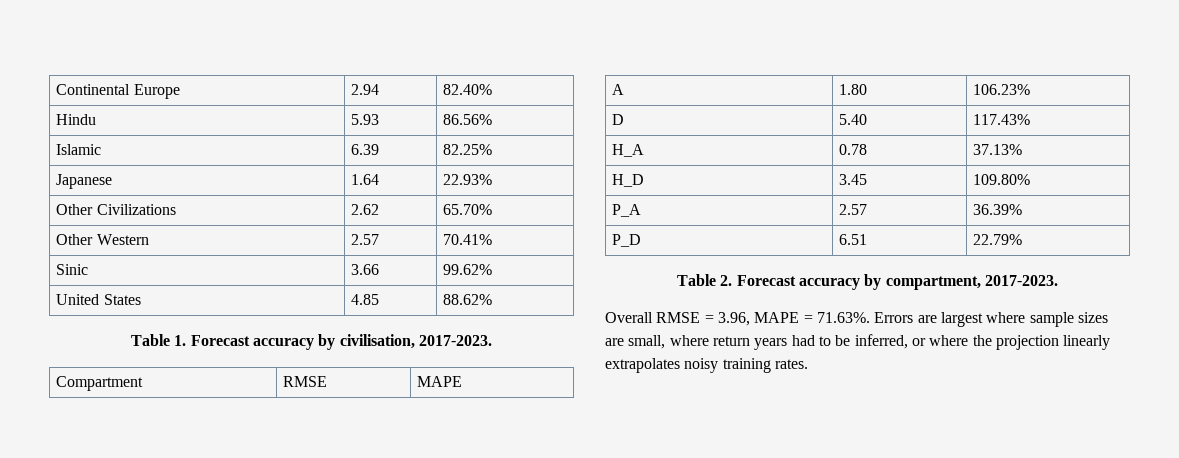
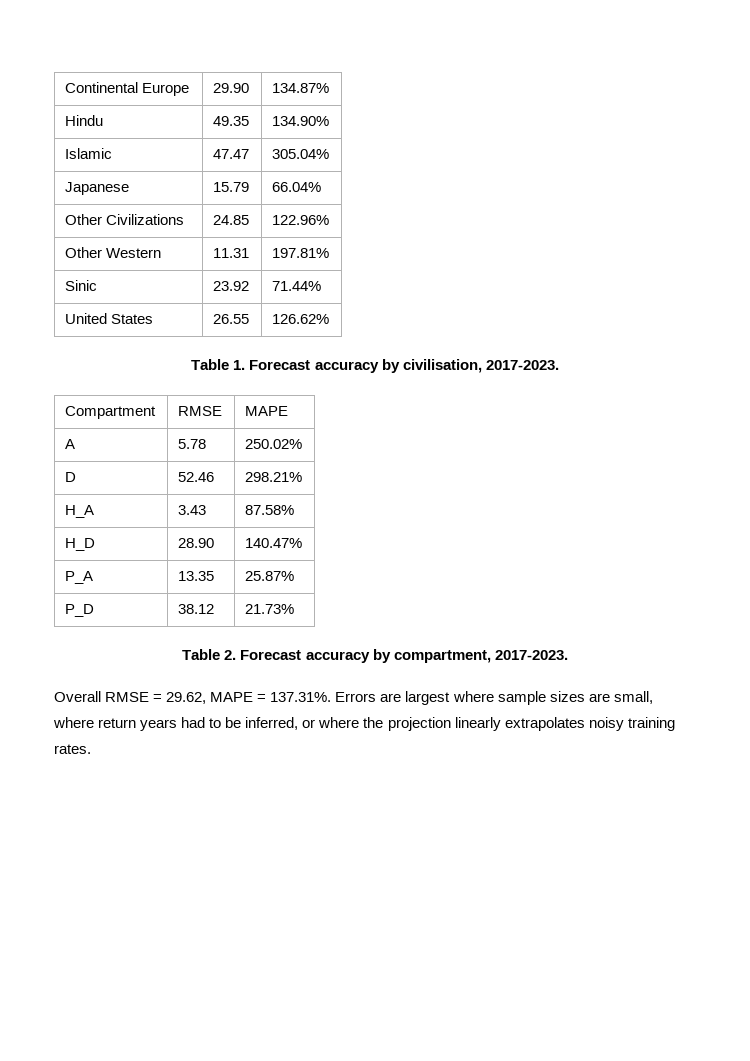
[351,84,380,95] [443,84,493,95] 2.94 | 82.40% -> [213,83,250,93] [272,83,330,93] 29.90 | 134.87%
[351,114,380,125] [443,114,493,125] 5.93 | 86.56% -> [213,116,250,126] [272,116,330,126] 49.35 | 134.90%
[351,144,380,155] [443,144,493,155] 6.39 | 82.25% -> [213,149,250,159] [272,149,330,159] 47.47 | 305.04%
[351,174,380,185] [443,174,493,185] 1.64 | 22.93% -> [213,182,250,192] [272,182,322,192] 15.79 | 66.04%
[351,204,380,215] [443,204,493,215] 2.62 | 65.70% -> [213,215,250,225] [272,215,330,225] 24.85 | 122.96%
[351,234,380,245] [443,234,493,245] 2.57 | 70.41% -> [213,248,250,258] [272,248,330,258] 11.31 | 197.81%
[351,264,380,275] [443,264,493,275] 3.66 | 99.62% -> [213,281,250,291] [272,281,322,291] 23.92 | 71.44%
[351,294,380,305] [443,294,493,305] 4.85 | 88.62% -> [213,314,250,324] [272,314,330,324] 26.55 | 126.62%
[839,84,868,95] [973,84,1031,95] 1.80 | 106.23% -> [178,439,207,449] [245,439,303,449] 5.78 | 250.02%
[839,114,868,125] [973,114,1031,125] 5.40 | 117.43% -> [178,472,215,482] [245,472,303,482] 52.46 | 298.21%
[839,144,868,155] [973,144,1023,155] 0.78 | 37.13% -> [178,505,207,515] [245,505,295,515] 3.43 | 87.58%
[839,174,868,185] [973,174,1031,185] 3.45 | 109.80% -> [178,538,215,548] [245,538,303,548] 28.90 | 140.47%
[839,204,868,215] [973,204,1023,215] 2.57 | 36.39% -> [178,571,215,581] [245,571,295,581] 13.35 | 25.87%
[839,234,868,245] [973,234,1023,245] 6.51 | 22.79% -> [178,604,215,614] [245,604,295,614] 38.12 | 21.73%
[717,312,750,326] 3.96, -> [166,692,207,704] 29.62,
[816,312,870,323] 71.63%. -> [270,692,332,702] 137.31%.

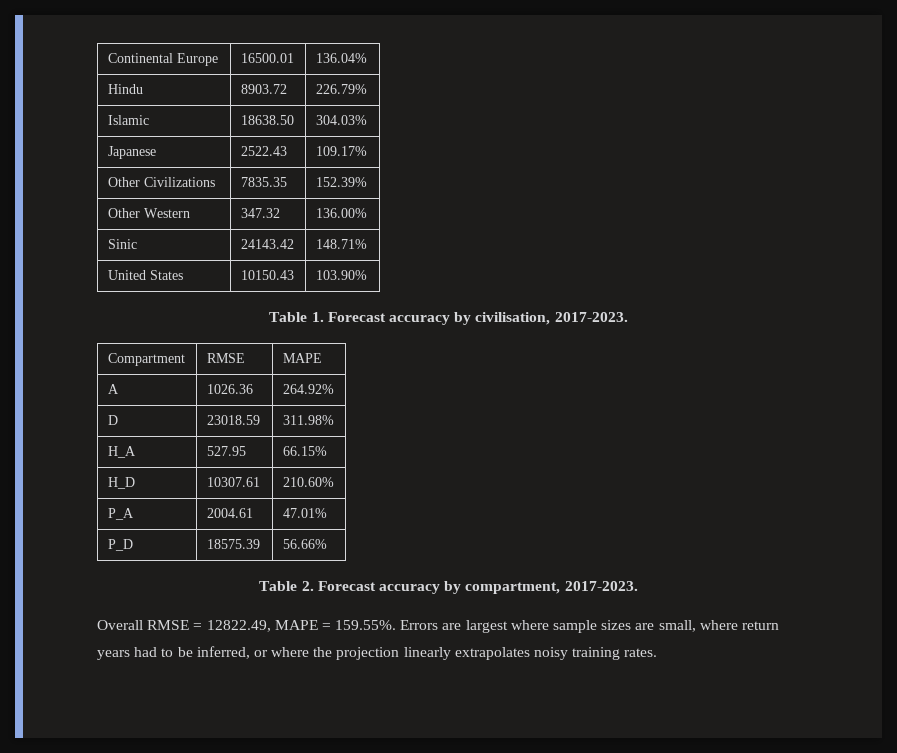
[213,83,250,93] [272,83,330,93] 29.90 | 134.87% -> [240,53,294,63] [315,53,367,63] 16500.01 | 136.04%
[213,116,250,126] [272,116,330,126] 49.35 | 134.90% -> [240,84,287,94] [315,84,367,94] 8903.72 | 226.79%
[213,149,250,159] [272,149,330,159] 47.47 | 305.04% -> [240,115,294,125] [315,115,367,125] 18638.50 | 304.03%
[213,182,250,192] [272,182,322,192] 15.79 | 66.04% -> [240,146,287,156] [315,146,367,156] 2522.43 | 109.17%
[213,215,250,225] [272,215,330,225] 24.85 | 122.96% -> [240,177,287,187] [315,177,367,187] 7835.35 | 152.39%
[213,248,250,258] [272,248,330,258] 11.31 | 197.81% -> [240,208,280,218] [315,208,367,218] 347.32 | 136.00%
[213,281,250,291] [272,281,322,291] 23.92 | 71.44% -> [240,239,294,249] [315,239,367,249] 24143.42 | 148.71%
[213,314,250,324] [272,314,330,324] 26.55 | 126.62% -> [240,270,294,280] [315,270,367,280] 10150.43 | 103.90%
[178,439,207,449] [245,439,303,449] 5.78 | 250.02% -> [206,384,253,394] [282,384,334,394] 1026.36 | 264.92%
[178,472,215,482] [245,472,303,482] 52.46 | 298.21% -> [206,415,260,425] [282,415,334,425] 23018.59 | 311.98%
[178,505,207,515] [245,505,295,515] 3.43 | 87.58% -> [206,446,246,456] [282,446,327,456] 527.95 | 66.15%
[178,538,215,548] [245,538,303,548] 28.90 | 140.47% -> [206,477,260,487] [282,477,334,487] 10307.61 | 210.60%
[178,571,215,581] [245,571,295,581] 13.35 | 25.87% -> [206,508,253,518] [282,508,327,518] 2004.61 | 47.01%
[178,604,215,614] [245,604,295,614] 38.12 | 21.73% -> [206,539,260,549] [282,539,327,549] 18575.39 | 56.66%
[166,692,207,704] 29.62, -> [206,620,271,632] 12822.49,
[270,692,332,702] 137.31%. -> [335,620,397,630] 159.55%.

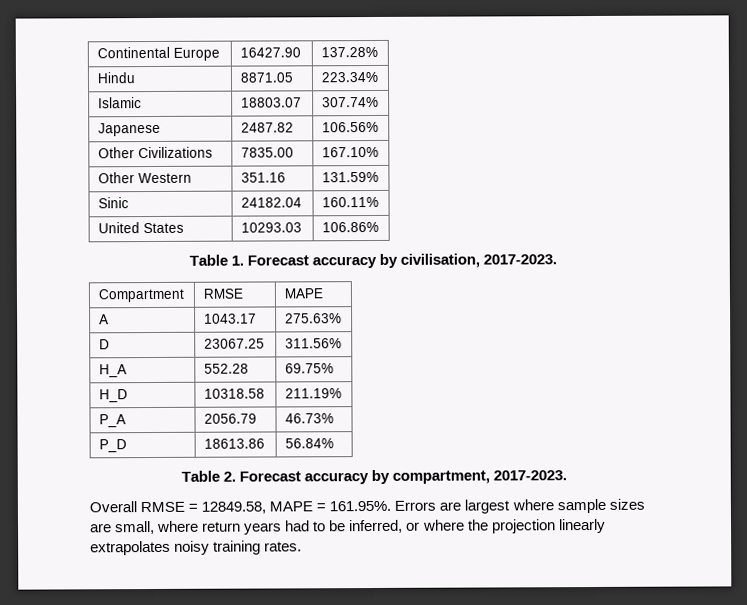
[240,53,294,63] [315,53,367,63] 16500.01 | 136.04% -> [239,47,301,58] [320,46,378,58] 16427.90 | 137.28%
[240,84,287,94] [315,84,367,94] 8903.72 | 226.79% -> [239,72,294,83] [320,71,378,83] 8871.05 | 223.34%
[240,115,294,125] [315,115,367,125] 18638.50 | 304.03% -> [240,97,302,108] [321,96,379,108] 18803.07 | 307.74%
[240,146,287,156] [315,146,367,156] 2522.43 | 109.17% -> [240,122,294,133] [321,121,379,133] 2487.82 | 106.56%
[240,177,287,187] [315,177,367,187] 7835.35 | 152.39% -> [240,147,294,158] [321,146,379,158] 7835.00 | 167.10%
[240,208,280,218] [315,208,367,218] 347.32 | 136.00% -> [240,172,286,183] [321,171,379,183] 351.16 | 131.59%
[240,239,294,249] [315,239,367,249] 24143.42 | 148.71% -> [240,197,302,208] [321,196,379,208] 24182.04 | 160.11%
[240,270,294,280] [315,270,367,280] 10150.43 | 103.90% -> [240,222,302,233] [321,221,379,233] 10293.03 | 106.86%
[206,384,253,394] [282,384,334,394] 1026.36 | 264.92% -> [203,313,257,324] [284,313,342,324] 1043.17 | 275.63%
[206,415,260,425] [282,415,334,425] 23018.59 | 311.98% -> [203,338,265,349] [284,338,342,349] 23067.25 | 311.56%
[206,446,246,456] [282,446,327,456] 527.95 | 66.15% -> [203,363,249,374] [284,363,334,374] 552.28 | 69.75%
[206,477,260,487] [282,477,334,487] 10307.61 | 210.60% -> [203,388,265,399] [284,388,342,399] 10318.58 | 211.19%
[206,508,253,518] [282,508,327,518] 2004.61 | 47.01% -> [203,413,257,424] [284,413,334,424] 2056.79 | 46.73%
[206,539,260,549] [282,539,327,549] 18575.39 | 56.66% -> [203,438,265,449] [284,438,334,449] 18613.86 | 56.84%
[206,620,271,632] 12822.49, -> [201,501,267,514] 12849.58,
[335,620,397,630] 159.55%. -> [329,500,392,512] 161.95%.

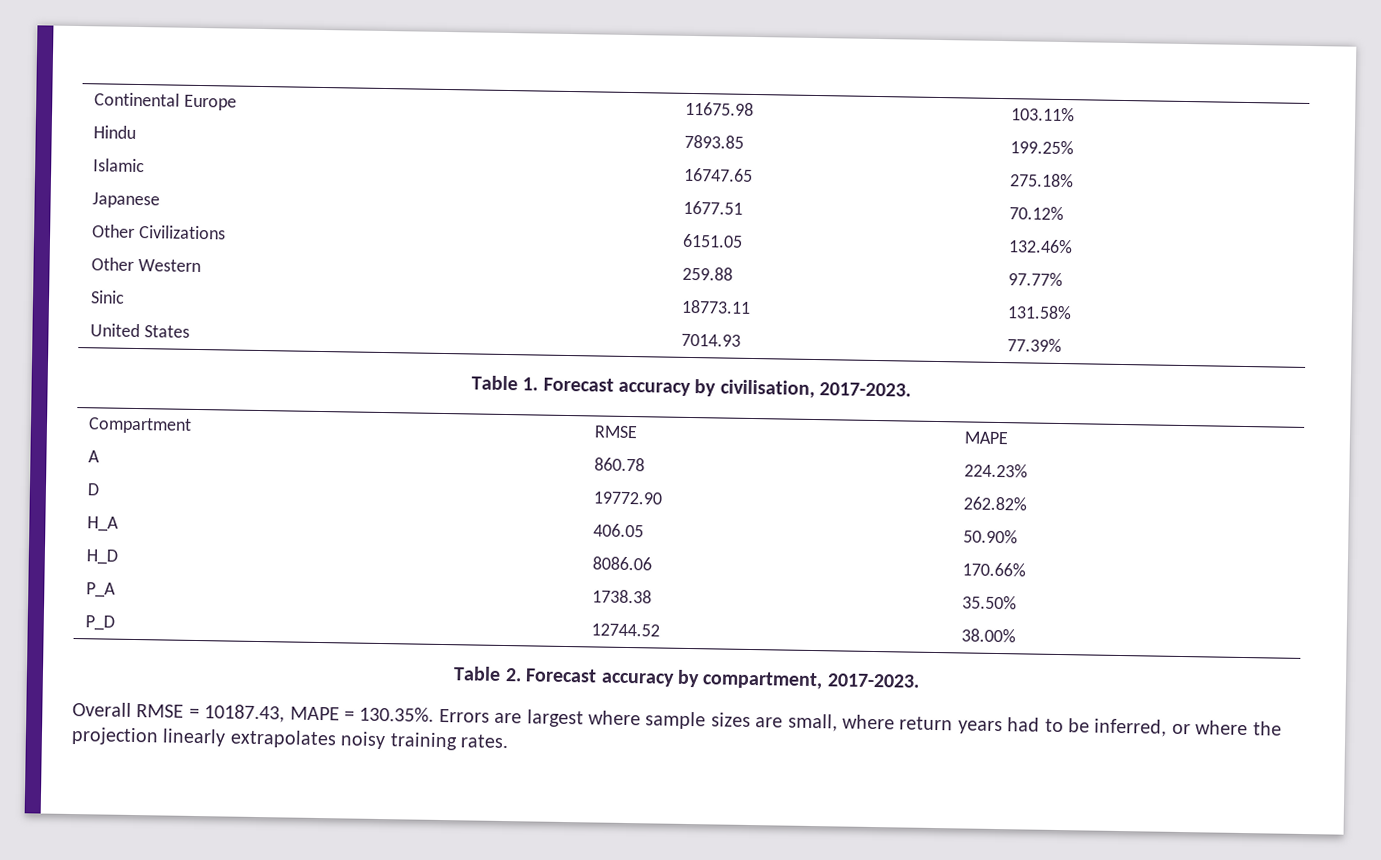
[239,47,301,58] [320,46,378,58] 16427.90 | 137.28% -> [684,101,754,116] [1010,107,1075,122] 11675.98 | 103.11%
[239,72,294,83] [320,71,378,83] 8871.05 | 223.34% -> [683,134,744,149] [1009,140,1074,155] 7893.85 | 199.25%
[240,97,302,108] [321,96,379,108] 18803.07 | 307.74% -> [683,167,753,182] [1009,173,1074,188] 16747.65 | 275.18%
[240,122,294,133] [321,121,379,133] 2487.82 | 106.56% -> [682,200,743,215] [1008,206,1064,221] 1677.51 | 70.12%
[240,147,294,158] [321,146,379,158] 7835.00 | 167.10% -> [681,233,743,248] [1007,239,1073,254] 6151.05 | 132.46%
[240,172,286,183] [321,171,379,183] 351.16 | 131.59% -> [681,266,733,281] [1007,272,1063,287] 259.88 | 97.77%
[240,197,302,208] [321,196,379,208] 24182.04 | 160.11% -> [680,299,751,314] [1006,305,1072,320] 18773.11 | 131.58%
[240,222,302,233] [321,221,379,233] 10293.03 | 106.86% -> [680,333,741,347] [1006,338,1062,353] 7014.93 | 77.39%
[203,313,257,324] [284,313,342,324] 1043.17 | 275.63% -> [593,457,645,472] [963,463,1028,478] 860.78 | 224.23%
[203,338,265,349] [284,338,342,349] 23067.25 | 311.56% -> [592,491,662,505] [962,496,1027,511] 19772.90 | 262.82%
[203,363,249,374] [284,363,334,374] 552.28 | 69.75% -> [592,523,644,538] [962,529,1018,544] 406.05 | 50.90%
[203,388,265,399] [284,388,342,399] 10318.58 | 211.19% -> [591,556,652,571] [961,562,1026,577] 8086.06 | 170.66%
[203,413,257,424] [284,413,334,424] 2056.79 | 46.73% -> [591,589,652,604] [961,595,1017,610] 1738.38 | 35.50%
[203,438,265,449] [284,438,334,449] 18613.86 | 56.84% -> [590,623,660,637] [960,628,1016,643] 12744.52 | 38.00%
[201,501,267,514] 12849.58, -> [204,704,286,723] 10187.43,
[329,500,392,512] 161.95%. -> [359,706,435,722] 130.35%.

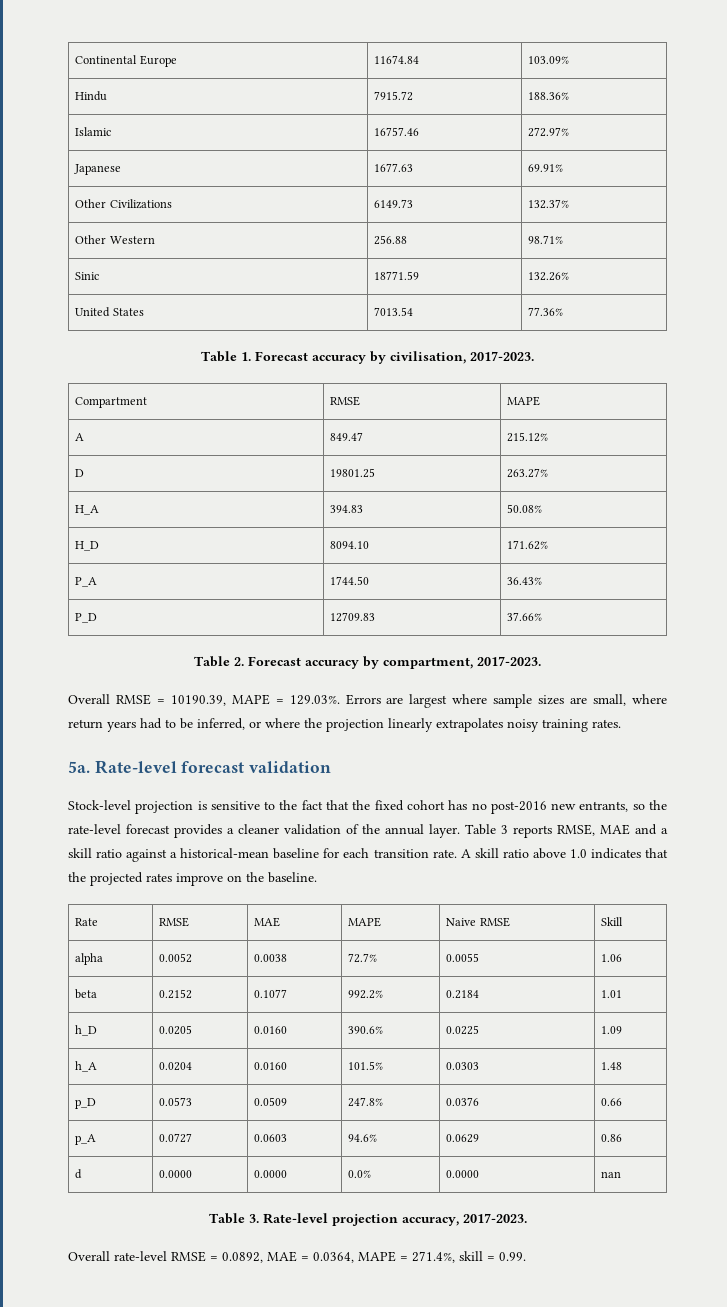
[684,101,754,116] [1010,107,1075,122] 11675.98 | 103.11% -> [374,55,420,64] [528,56,570,64] 11674.84 | 103.09%
[683,134,744,149] [1009,140,1074,155] 7893.85 | 199.25% -> [374,91,414,101] [528,92,570,100] 7915.72 | 188.36%
[683,167,753,182] [1009,173,1074,188] 16747.65 | 275.18% -> [374,127,420,136] [528,127,570,137] 16757.46 | 272.97%
[682,200,743,215] [1008,206,1064,221] 1677.51 | 70.12% -> [374,163,414,172] [528,164,564,172] 1677.63 | 69.91%
[681,233,743,248] [1007,239,1073,254] 6151.05 | 132.46% -> [374,199,414,208] [528,199,570,209] 6149.73 | 132.37%
[681,266,733,281] [1007,272,1063,287] 259.88 | 97.77% -> [374,235,408,245] [528,235,564,244] 256.88 | 98.71%
[680,299,751,314] [1006,305,1072,320] 18773.11 | 131.58% -> [374,271,420,280] [528,272,570,281] 18771.59 | 132.26%
[680,333,741,347] [1006,338,1062,353] 7014.93 | 77.39% -> [374,307,414,316] [528,307,564,316] 7013.54 | 77.36%
[593,457,645,472] [963,463,1028,478] 860.78 | 224.23% -> [330,432,364,441] [507,432,549,442] 849.47 | 215.12%
[592,491,662,505] [962,496,1027,511] 19772.90 | 262.82% -> [330,468,376,478] [507,468,549,478] 19801.25 | 263.27%
[592,523,644,538] [962,529,1018,544] 406.05 | 50.90% -> [330,505,364,513] [507,504,543,513] 394.83 | 50.08%
[591,556,652,571] [961,562,1026,577] 8086.06 | 170.66% -> [330,541,370,549] [507,540,549,550] 8094.10 | 171.62%
[591,589,652,604] [961,595,1017,610] 1738.38 | 35.50% -> [330,576,370,585] [507,577,543,585] 1744.50 | 36.43%
[590,623,660,637] [960,628,1016,643] 12744.52 | 38.00% -> [330,612,376,622] [507,612,543,621] 12709.83 | 37.66%
[204,704,435,723] 10187.43, MAPE = 130.35%. -> [170,694,340,706] 10190.39, MAPE = 129.03%.
(509, 741) none -> [68,760,332,774] [68,800,667,814] [68,824,668,838] [68,848,668,862] [68,872,317,886] [75,918,99,926] [159,917,190,927] [254,917,281,927] [348,917,382,927] [446,917,510,927] [601,917,624,926] [75,953,104,965] [159,953,193,963] [254,954,288,962] [348,953,378,963] [446,953,480,962] [601,954,623,962] [75,989,98,999] [159,989,193,999] [254,989,288,998] [348,990,384,999] [446,990,480,999] [601,990,623,998] [75,1025,98,1036] [159,1025,193,1035] [254,1026,288,1034] [348,1026,384,1034] [446,1025,480,1035] [601,1026,623,1034] [75,1061,98,1072] [159,1062,193,1071] [254,1062,288,1070] [348,1061,384,1070] [446,1062,480,1070] [601,1062,623,1070] [75,1098,97,1109] [159,1097,193,1106] [254,1097,288,1106] [348,1097,384,1107] [446,1097,480,1106] [601,1098,623,1106] [75,1134,97,1145] [159,1133,193,1143] [254,1134,288,1142] [348,1134,378,1142] [446,1134,480,1143] [601,1134,623,1142] [75,1169,83,1179] [159,1170,193,1178] [254,1170,288,1178] [348,1170,372,1178] [446,1170,480,1178] [601,1171,622,1178] [208,1213,527,1226] [68,1251,526,1263] // 5a. Rate-level forecast validation // Stock-level projection is sensitive to the fact that the fixed cohort has no post-2016 new entrants, so the rate-level forecast provides a cleaner validation of the annual layer. Table 3 reports RMSE, MAE and a skill ratio against a historical-mean baseline for each transition rate. A skill ratio above 1.0 indicates that the projected rates improve on the baseline. // Rate | RMSE | MAE | MAPE | Naive RMSE | Skill // alpha | 0.0052 | 0.0038 | 72.7% | 0.0055 | 1.06 // beta | 0.2152 | 0.1077 | 992.2% | 0.2184 | 1.01 // h_D | 0.0205 | 0.0160 | 390.6% | 0.0225 | 1.09 // h_A | 0.0204 | 0.0160 | 101.5% | 0.0303 | 1.48 // p_D | 0.0573 | 0.0509 | 247.8% | 0.0376 | 0.66 // p_A | 0.0727 | 0.0603 | 94.6% | 0.0629 | 0.86 // d | 0.0000 | 0.0000 | 0.0% | 0.0000 | nan // Table 3. Rate-level projection accuracy, 2017-2023. // Overall rate-level RMSE = 0.0892, MAE = 0.0364, MAPE = 271.4%, skill = 0.99.

